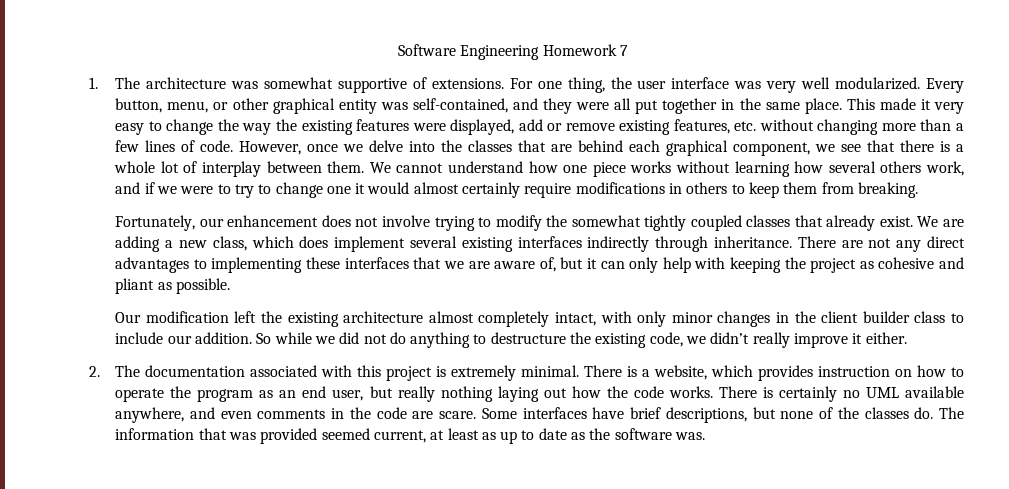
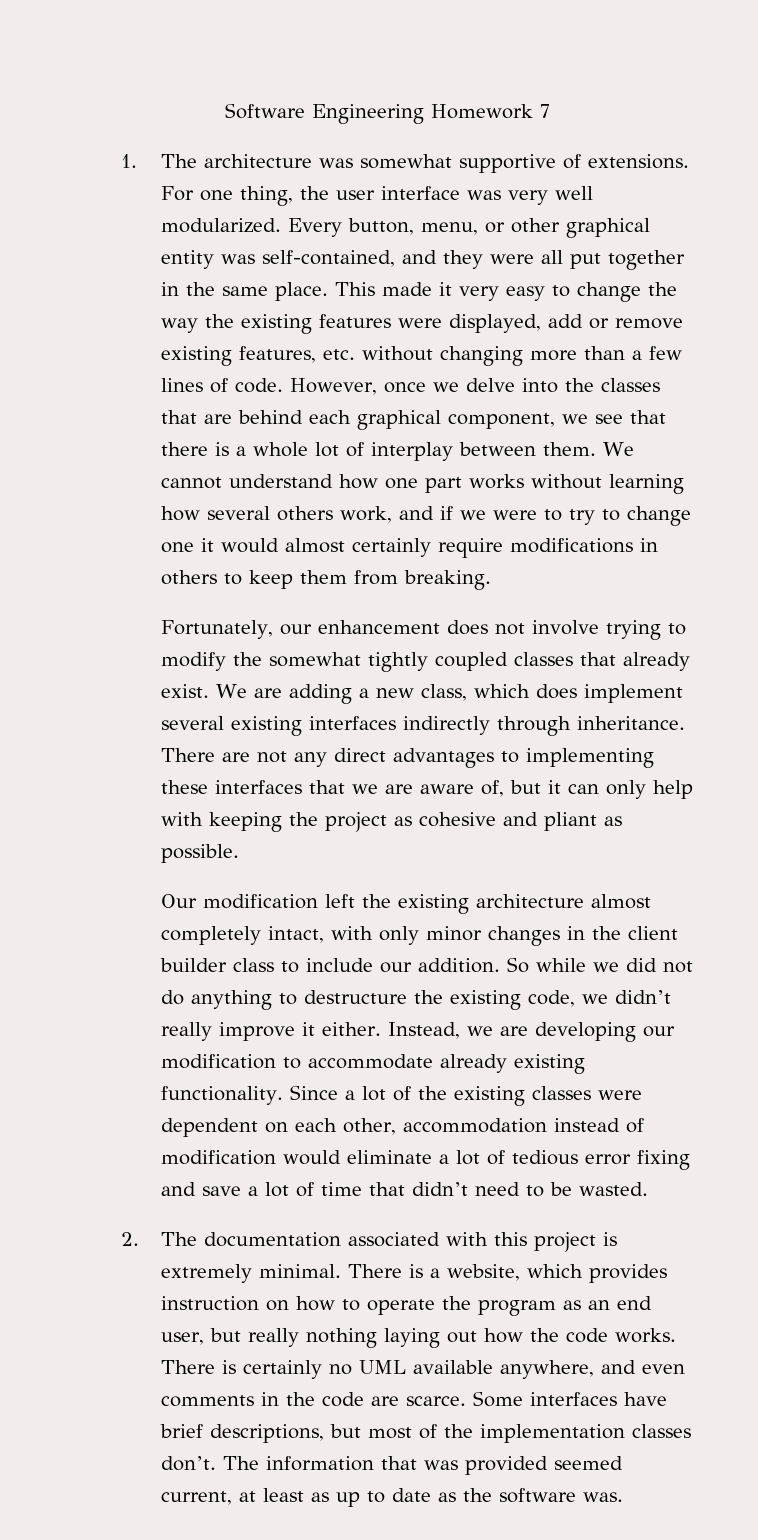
[592,162,626,177] piece -> [424,477,462,493] part
(907, 338) none -> [387,1022,675,1042] [160,1054,585,1074] [160,1085,642,1106] [160,1118,644,1137] [160,1150,690,1170] [160,1182,648,1197] Instead, we are developing our modification to accommodate already existing functionality. Since a lot of the existing classes were dependent on each other, accommodation instead of modification would eliminate a lot of tedious error fixing and save a lot of time that didn’t need to be wasted.
[439,411,477,419] scare. -> [405,1396,466,1406] scarce.
[752,407,934,419] but none of the classes do. -> [329,1424,691,1443] [160,1456,216,1471] but most of the implementation classes don’t.

